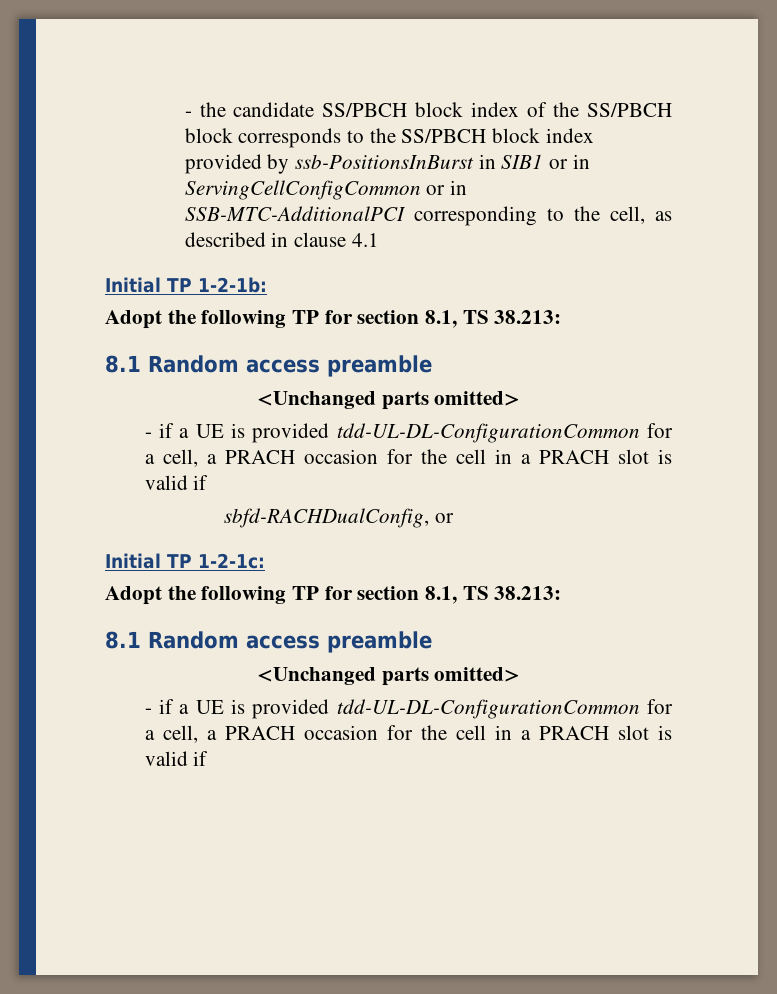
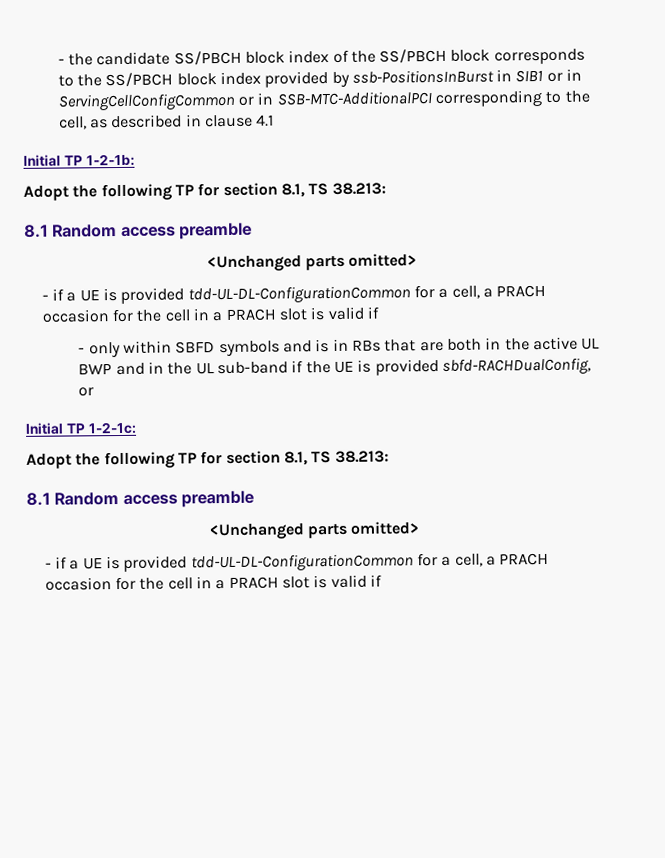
(209, 482) none -> [78,336,601,358] [78,358,439,376] - only within SBFD symbols and is in RBs that are both in the active UL BWP and in the UL sub-band if the UE is provided

